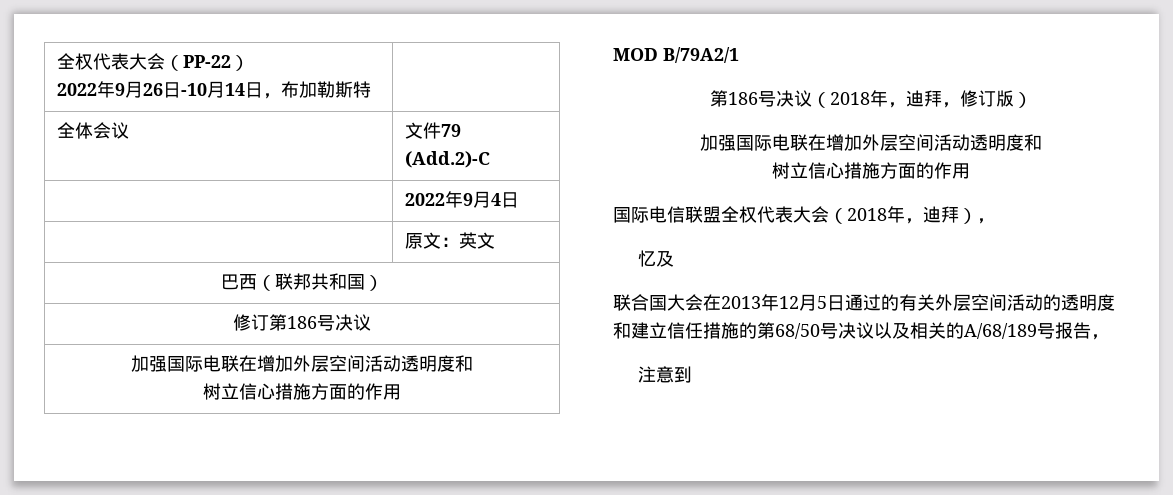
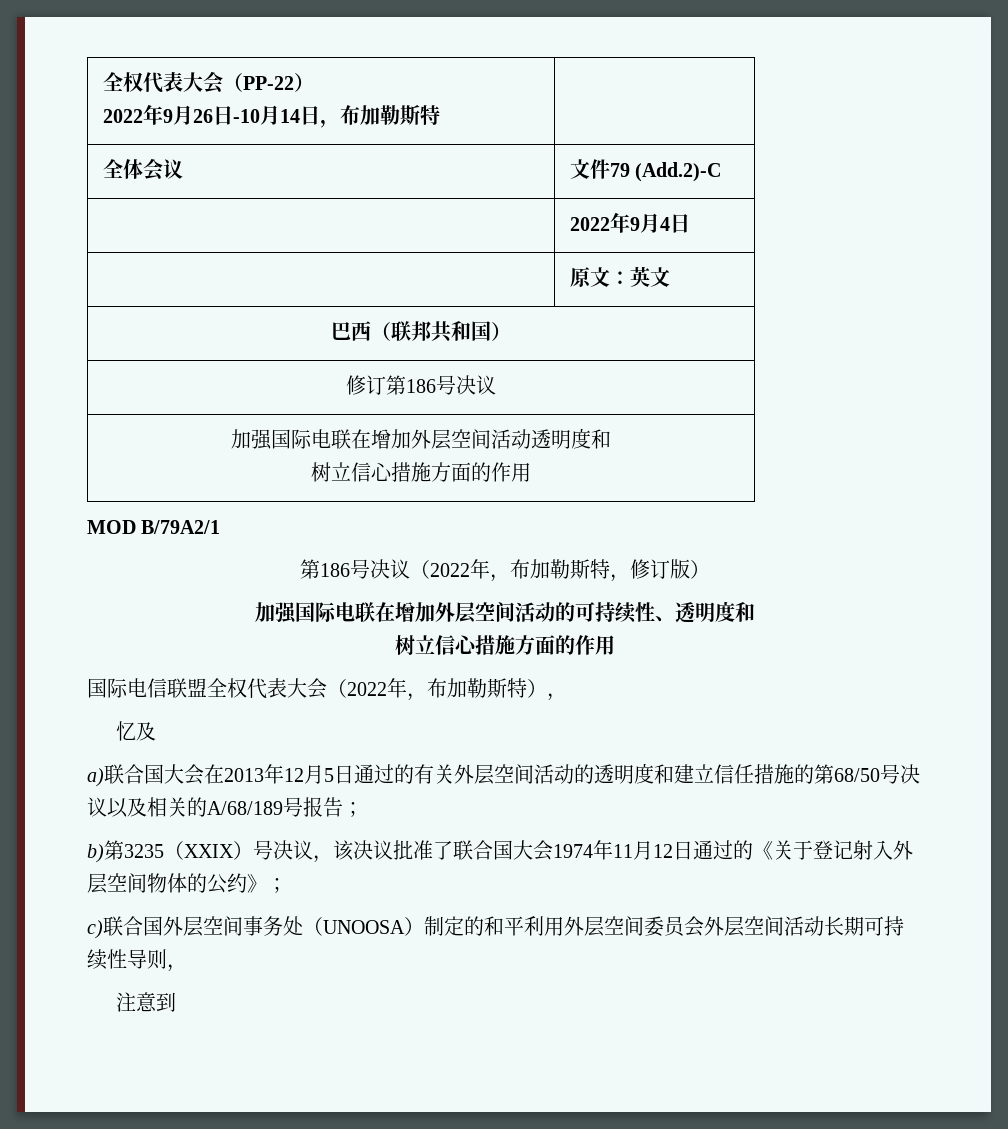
[830,90,942,108] 2018年，迪拜 -> [430,559,610,582] 2022年，布加勒斯特
(970, 142) none -> [555,602,675,623] 的可持续性、
[847,206,959,224] 2018年，迪拜 -> [347,678,527,701] 2022年，布加勒斯特
(674, 259) none -> [87,768,104,787] a)
(1091, 330) none -> [343,802,363,817] [87,840,913,863] [87,873,287,894] [87,916,904,939] [87,949,167,970] ； // b)第3235（XXIX）号决议，该决议批准了联合国大会1974年11月12日通过的《关于登记射入外层空间物体的公约》； // c)联合国外层空间事务处（UNOOSA）制定的和平利用外层空间委员会外层空间活动长期可持续性导则

